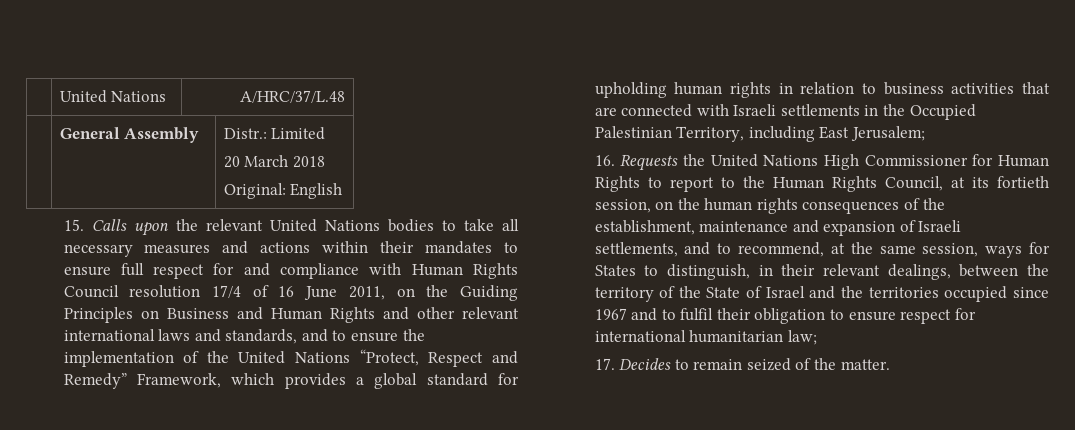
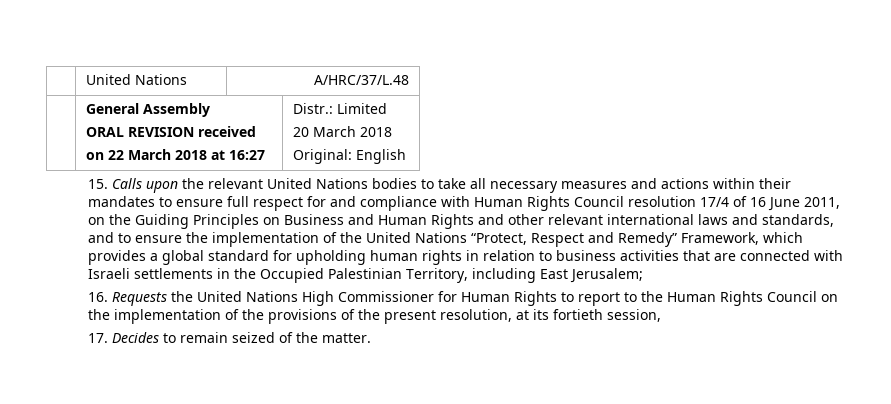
(200, 135) none -> [86,126,257,137] [86,149,266,160] // ORAL REVISION received // on 22 March 2018 at 16:27
[884,176,1049,191] [594,198,945,214] [594,220,962,236] [594,242,1050,258] [594,264,1049,280] [594,286,1049,302] [594,308,976,324] [594,330,817,345] Council, at its fortieth session, on the human rights consequences of the establishment, maintenance and expansion of Israeli settlements, and to recommend, at the same session, ways for States to distinguish, in their relevant dealings, between the territory of the State of Israel and the territories occupied since 1967 and to fulfil their obligation to ensure respect for international humanitarian law; -> [766,291,838,302] [87,309,661,324] Council on the implementation of the provisions of the present resolution, at its fortieth session,

